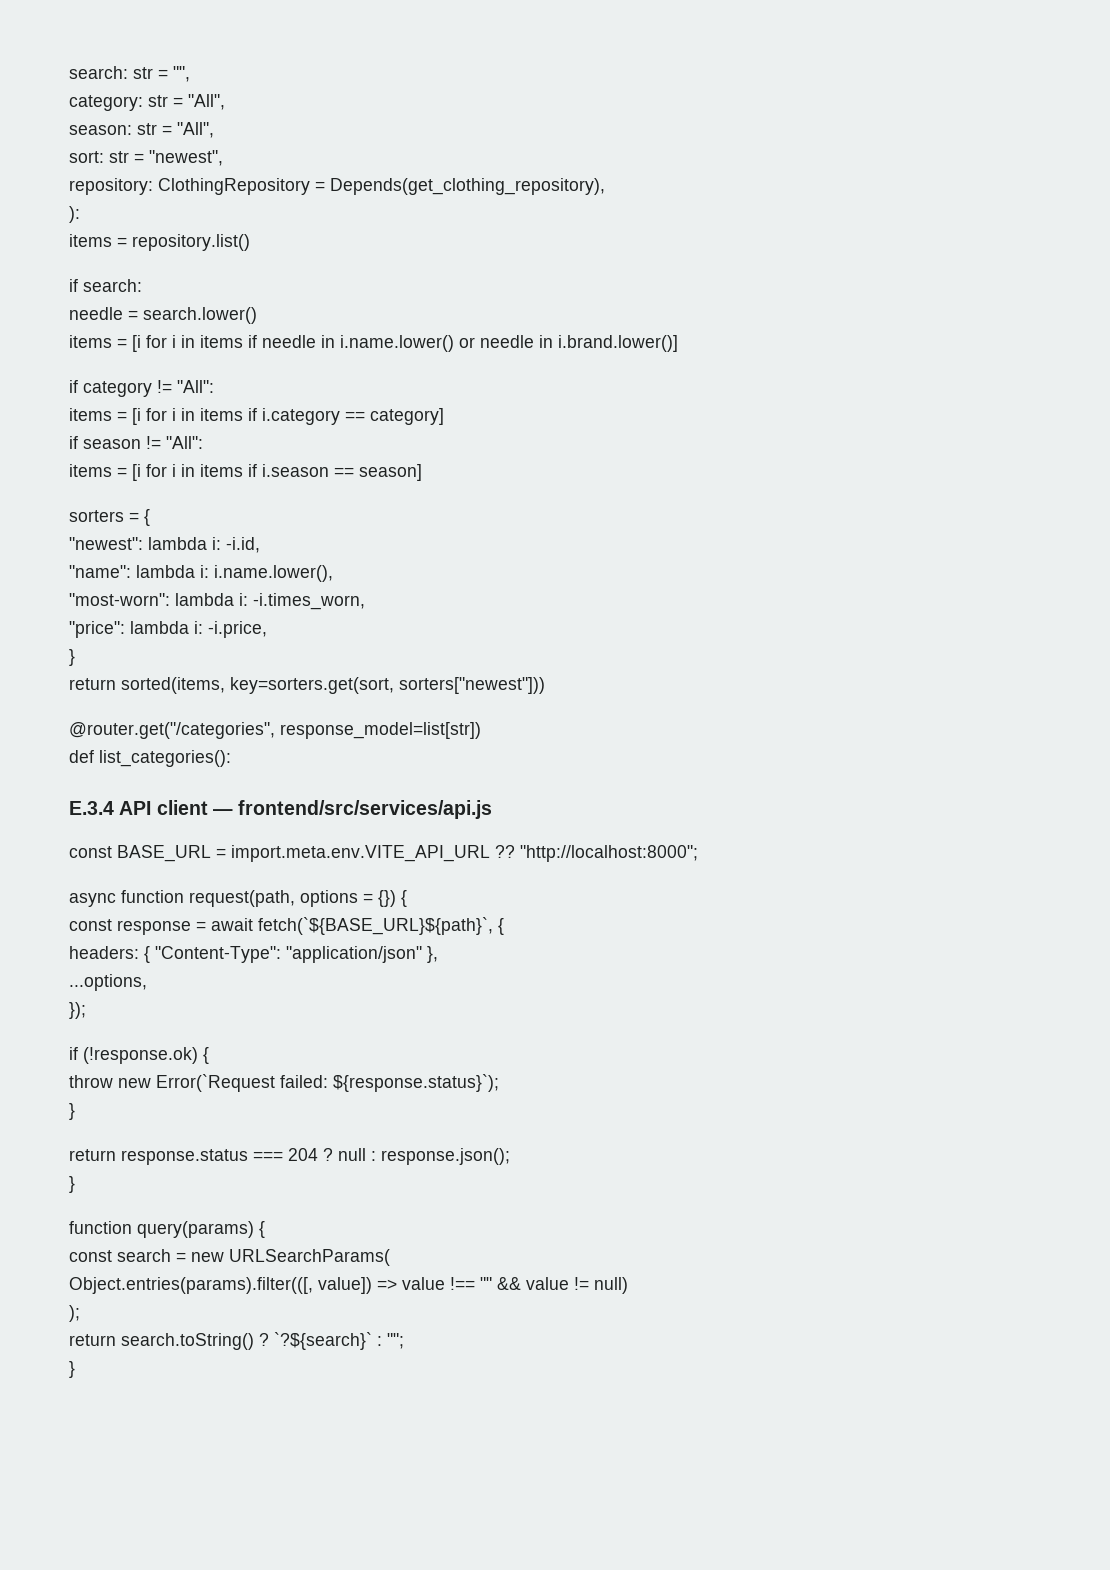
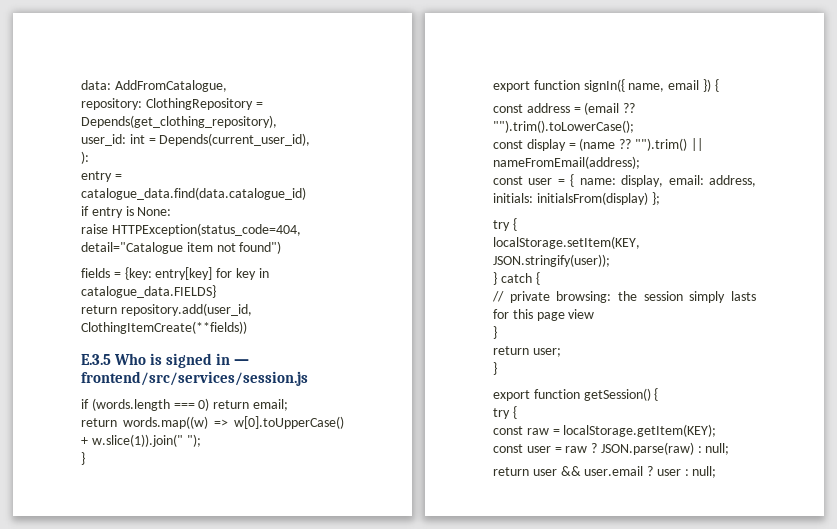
[69,66,190,82] [69,94,225,111] [69,122,214,138] [69,150,223,166] [69,178,605,195] [69,206,80,223] [69,234,250,251] [69,279,142,292] [69,307,257,324] [69,335,678,352] [69,380,214,397] [69,408,444,425] [69,436,203,449] [69,464,422,481] [69,509,150,526] [69,537,260,553] [69,565,333,582] [69,593,365,610] [69,621,267,638] [69,649,75,666] [69,677,545,694] [69,722,481,739] [69,750,231,767] [69,800,493,819] [69,845,698,862] [69,890,407,907] [69,917,504,935] [69,946,438,963] [69,974,147,991] [69,1002,86,1019] [69,1047,209,1064] [69,1074,499,1092] [69,1103,75,1120] [69,1148,510,1165] [69,1176,75,1193] [69,1221,265,1238] [69,1249,390,1266] [69,1277,628,1294] [69,1305,80,1322] [69,1332,404,1350] [69,1361,75,1378] search: str = "", // category: str = "All", // season: str = "All", // sort: str = "newest", // repository: ClothingRepository = Depends(get_clothing_repository), // ): // items = repository.list() // if search: // needle = search.lower() // items = [i for i in items if needle in i.name.lower() or needle in i.brand.lower()] // if category != "All": // items = [i for i in items if i.category == category] // if season != "All": // items = [i for i in items if i.season == season] // sorters = { // "newest": lambda i: -i.id, // "name": lambda i: i.name.lower(), // "most-worn": lambda i: -i.times_worn, // "price": lambda i: -i.price, // } // return sorted(items, key=sorters.get(sort, sorters["newest"])) // @router.get("/categories", response_model=list[str]) // def list_categories(): // E.3.4 API client — frontend/src/services/api.js // const BASE_URL = import.meta.env.VITE_API_URL ?? "http://localhost:8000"; // async function request(path, options = {}) { // const response = await fetch(`${BASE_URL}${path}`, { // headers: { "Content-Type": "application/json" }, // ...options, // }); // if (!response.ok) { // throw new Error(`Request failed: ${response.status}`); // } // return response.status === 204 ? null : response.json(); // } // function query(params) { // const search = new URLSearchParams( // Object.entries(params).filter(([, value]) => value !== "" && value != null) // ); // return search.toString() ? `?${search}` : ""; // } -> [81,80,227,92] [81,98,263,110] [81,115,277,128] [81,133,311,146] [81,151,89,164] [81,171,122,182] [81,187,306,200] [81,206,172,218] [81,223,301,236] [81,241,282,254] [81,267,269,280] [81,285,216,298] [81,303,252,316] [81,321,247,334] [81,353,249,368] [81,371,308,386] [81,398,288,411] [81,416,344,429] [81,434,201,447] [81,452,85,465] [493,79,719,92] [493,102,636,115] [493,120,634,133] [493,138,703,151] [493,156,640,169] [493,174,756,187] [493,192,660,205] [493,218,517,231] [493,236,640,249] [493,254,610,267] [493,272,540,285] [492,291,756,303] [493,309,595,321] [493,326,497,339] [493,346,561,357] [493,362,497,375] [493,388,659,401] [493,406,517,419] [493,424,717,437] [493,442,730,455] [493,466,717,478] data: AddFromCatalogue, // repository: ClothingRepository = Depends(get_clothing_repository), // user_id: int = Depends(current_user_id), // ): // entry = catalogue_data.find(data.catalogue_id) // if entry is None: // raise HTTPException(status_code=404, detail="Catalogue item not found") // fields = {key: entry[key] for key in catalogue_data.FIELDS} // return repository.add(user_id, ClothingItemCreate(**fields)) // E.3.5 Who is signed in — frontend/src/services/session.js // if (words.length === 0) return email; // return words.map((w) => w[0].toUpperCase() + w.slice(1)).join(" "); // } // export function signIn({ name, email }) { // const address = (email ?? "").trim().toLowerCase(); // const display = (name ?? "").trim() || nameFromEmail(address); // const user = { name: display, email: address, initials: initialsFrom(display) }; // try { // localStorage.setItem(KEY, JSON.stringify(user)); // } catch { // // private browsing: the session simply lasts for this page view // } // return user; // } // export function getSession() { // try { // const raw = localStorage.getItem(KEY); // const user = raw ? JSON.parse(raw) : null; // return user && user.email ? user : null;

